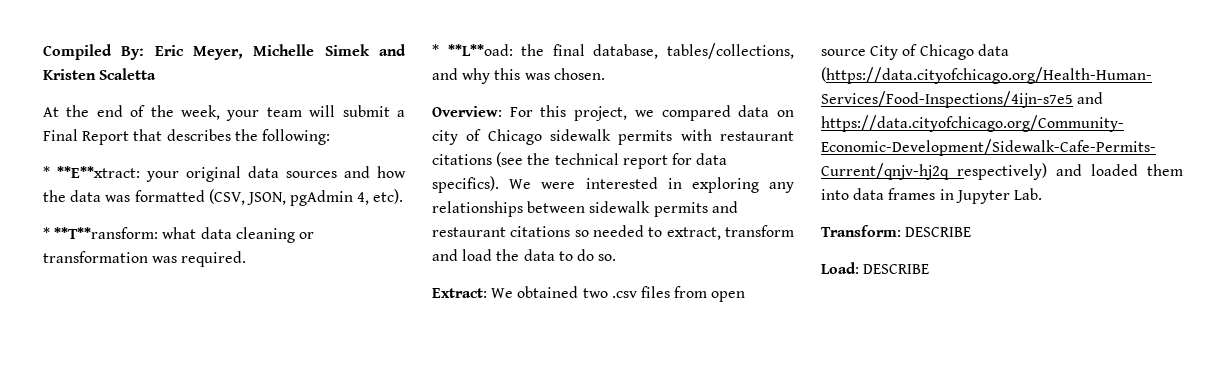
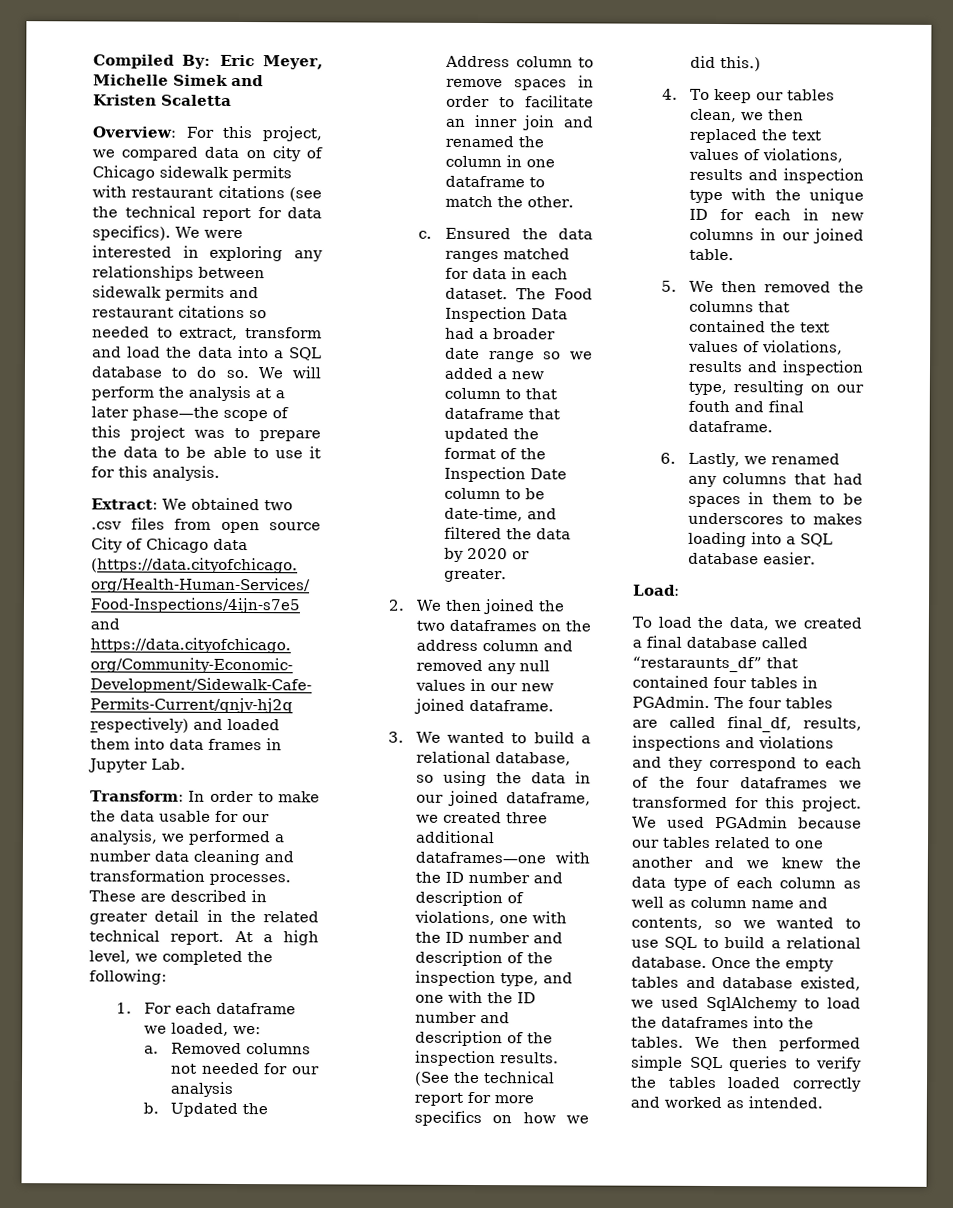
[43,105,405,121] [43,129,330,145] [43,166,406,182] [43,189,404,206] [43,227,314,243] [43,251,247,267] [432,43,794,59] [432,68,605,84] // At the end of the week, your team will submit a Final Report that describes the following: // * **E**xtract: your original data sources and how the data was formatted (CSV, JSON, pgAdmin 4, etc). // * **T**ransform: what data cleaning or transformation was required. // * **L**oad: the final database, tables/collections, and why this was chosen. -> (232, 100) none
(555, 255) none -> [237,345,322,361] [91,366,162,378] into a SQL database
(617, 257) none -> [257,366,321,379] [91,385,285,402] [91,406,289,422] [91,425,321,442] [91,446,321,459] [91,465,220,481] We will perform the analysis at a later phase—the scope of this project was to prepare the data to be able to use it for this analysis.
[905,227,972,237] [821,262,930,274] DESCRIBE // Load: DESCRIBE -> [188,790,320,803] [90,810,270,823] [89,829,285,846] [89,849,294,866] [89,869,291,886] [89,889,267,903] [89,909,319,925] [89,929,319,946] [89,950,273,966] [89,969,167,985] [116,1002,296,1015] [143,1022,261,1036] [143,1042,311,1055] [170,1062,320,1075] [169,1081,233,1097] [142,1102,268,1118] [444,55,594,68] [445,75,594,91] [445,95,594,108] [444,114,594,131] [444,135,544,148] [444,155,555,168] [444,175,545,188] [444,195,574,208] [417,227,593,240] [444,248,570,263] [444,267,568,280] [444,287,593,300] [444,306,568,323] [444,327,556,340] [444,347,593,363] [443,367,544,380] [443,387,557,400] [443,407,560,420] [443,427,539,443] [443,447,546,460] [443,466,567,483] [443,487,545,500] [443,506,557,522] [443,526,571,540] [443,547,530,562] [443,568,507,583] [388,599,565,615] [415,619,591,632] [415,639,573,652] [415,659,550,675] [414,678,554,692] [413,698,554,714] [388,731,591,744] [415,750,571,766] [415,770,591,787] [415,790,591,807] [415,811,548,824] [414,830,495,844] [414,851,590,864] [414,871,563,884] [414,890,524,907] [413,910,567,926] [414,931,563,944] [414,950,553,967] [414,970,573,987] [414,990,536,1004] [414,1011,510,1024] [414,1030,553,1047] [414,1050,559,1067] [413,1071,555,1086] [413,1091,534,1106] [413,1110,589,1127] [689,55,761,72] [662,88,835,104] [689,108,804,123] [688,128,821,144] [687,148,843,163] [688,168,864,184] [688,188,864,204] [688,208,864,221] [688,228,864,244] [688,248,734,261] [661,280,864,293] [688,300,790,313] [688,319,830,333] [687,340,843,355] [687,360,864,376] [687,380,864,396] [687,400,804,413] [687,420,773,433] [660,452,840,468] [687,473,863,488] [687,492,863,508] [687,512,863,525] [687,531,833,548] [687,552,816,565] [633,584,680,596] [632,616,862,631] [632,635,808,649] [632,656,799,673] [632,675,818,689] [632,695,833,709] [632,716,862,733] [632,735,834,752] [632,756,862,772] [632,776,862,789] [632,796,862,812] [632,815,862,829] [631,836,824,849] [631,856,861,869] [631,876,861,891] [631,896,828,909] [631,917,861,930] [631,936,861,950] [631,956,834,972] [631,976,861,991] [631,996,861,1012] [631,1016,814,1029] [631,1036,861,1052] [631,1055,862,1072] [630,1076,862,1092] [630,1096,823,1109] In order to make the data usable for our analysis, we performed a number data cleaning and transformation processes. These are described in greater detail in the related technical report. At a high level, we completed the following: // 1. For each dataframe we loaded, we: // a. Removed columns not needed for our analysis // b. Updated the Address column to remove spaces in order to facilitate an inner join and renamed the column in one dataframe to match the other. // c. Ensured the data ranges matched for data in each dataset. The Food Inspection Data had a broader date range so we added a new column to that dataframe that updated the format of the Inspection Date column to be date-time, and filtered the data by 2020 or greater. // 2. We then joined the two dataframes on the address column and removed any null values in our new joined dataframe. // 3. We wanted to build a relational database, so using the data in our joined dataframe, we created three additional dataframes—one with the ID number and description of violations, one with the ID number and description of the inspection type, and one with the ID number and description of the inspection results. (See the technical report for more specifics on how we did this.) // 4. To keep our tables clean, we then replaced the text values of violations, results and inspection type with the unique ID for each in new columns in our joined table. // 5. We then removed the columns that contained the text values of violations, results and inspection type, resulting on our fouth and final dataframe. // 6. Lastly, we renamed any columns that had spaces in them to be underscores to makes loading into a SQL database easier. // Load: // To load the data, we created a final database called “restaraunts_df” that contained four tables in PGAdmin. The four tables are called final_df, results, inspections and violations and they correspond to each of the four dataframes we transformed for this project. We used PGAdmin because our tables related to one another and we knew the data type of each column as well as column name and contents, so we wanted to use SQL to build a relational database. Once the empty tables and database existed, we used SqlAlchemy to load the dataframes into the tables. We then performed simple SQL queries to verify the tables loaded correctly and worked as intended.

